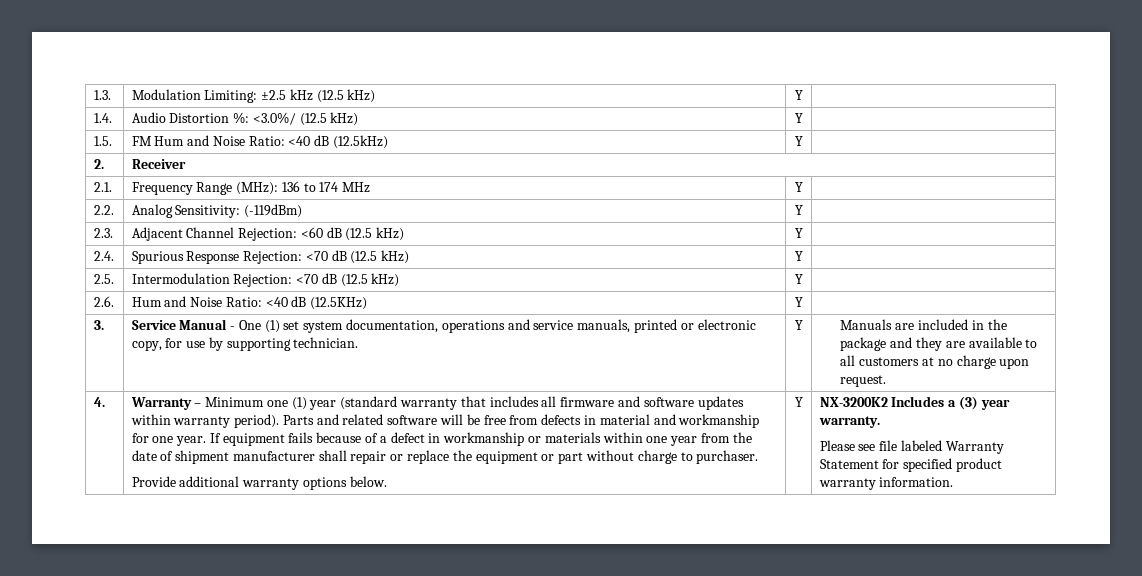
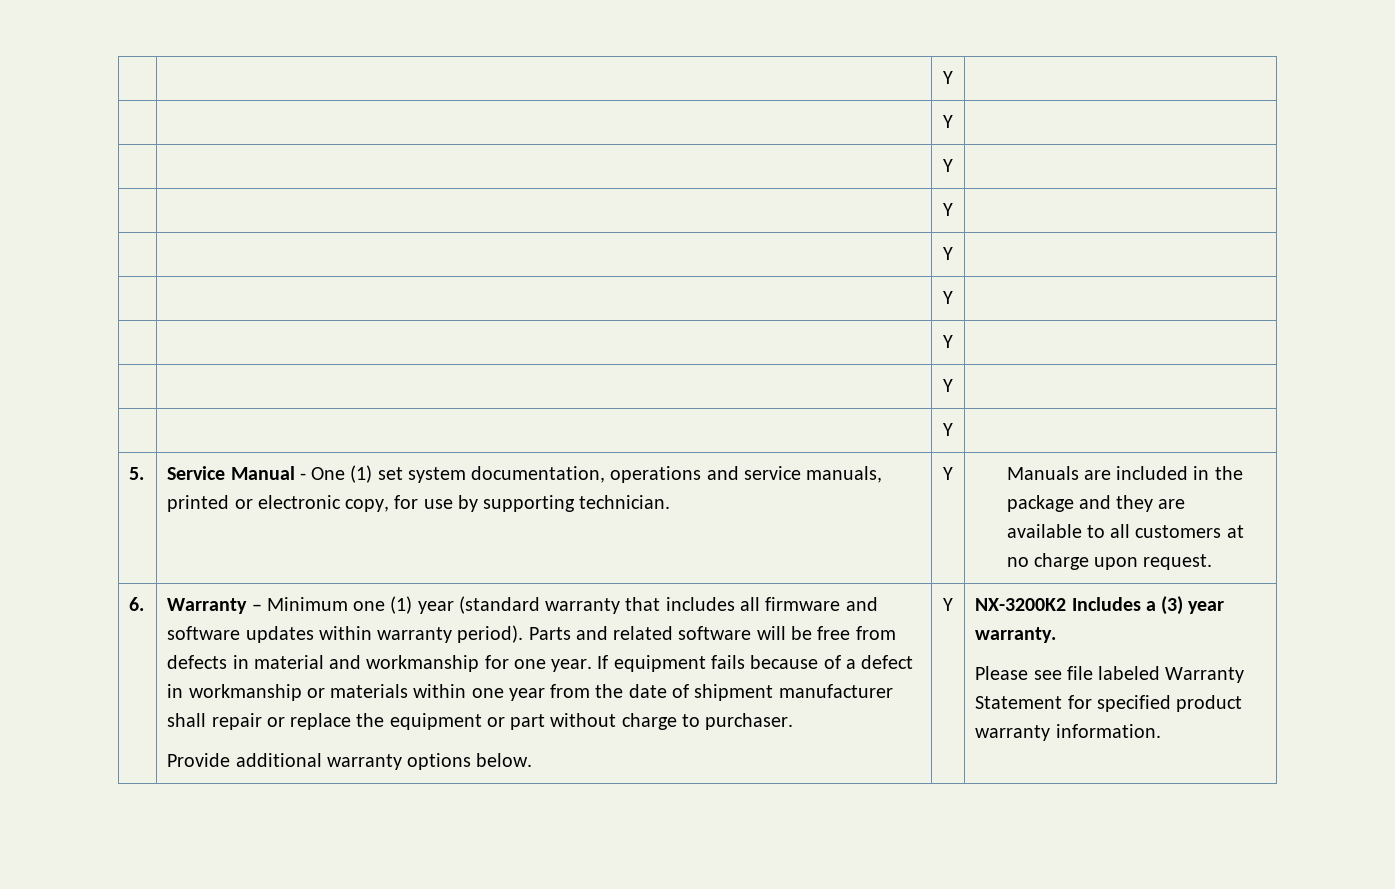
[93,90,111,100] [131,89,376,103] [794,90,803,100] [93,113,112,123] [131,112,359,126] [794,113,803,123] [93,136,112,146] [131,135,389,149] [794,136,803,146] [93,159,104,169] [131,159,186,169] [93,182,112,192] [131,181,371,195] [794,182,803,192] [93,205,114,215] [131,204,303,218] [794,205,803,215] [93,228,113,238] [131,227,405,241] [794,228,803,238] [93,251,114,261] [131,250,410,264] [794,251,803,261] [93,274,114,284] [131,273,400,287] [794,274,803,284] [93,296,114,307] [131,296,368,310] [794,297,803,307] [93,320,104,330] 1.3. | Modulation Limiting: ±2.5 kHz (12.5 kHz) | Y | // 1.4. | Audio Distortion %: <3.0%/ (12.5 kHz) | Y | // 1.5. | FM Hum and Noise Ratio: <40 dB (12.5kHz) | Y | // 2. | Receiver // 2.1. | Frequency Range (MHz): 136 to 174 MHz | Y | // 2.2. | Analog Sensitivity: (-119dBm) | Y | // 2.3. | Adjacent Channel Rejection: <60 dB (12.5 kHz) | Y | // 2.4. | Spurious Response Rejection: <70 dB (12.5 kHz) | Y | // 2.5. | Intermodulation Rejection: <70 dB (12.5 kHz) | Y | // 2.6. | Hum and Noise Ratio: <40 dB (12.5KHz) | Y | // 3. -> [943,71,953,84] [943,115,953,128] [943,159,953,172] [943,203,953,216] [943,247,953,260] [943,291,953,304] [943,335,953,348] [943,379,953,392] [943,423,953,436] [129,467,145,480] | | Y | // | | Y | // | | Y | // | | Y | // | | Y | // | | Y | // | | Y | // | | Y | // | | Y | // 5.
[93,397,105,407] 4. -> [129,597,145,611] 6.

